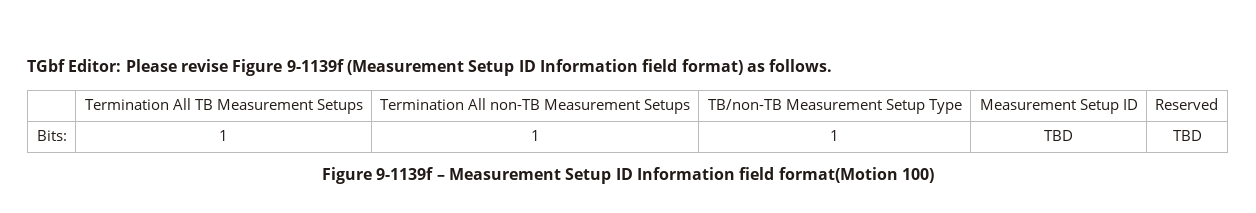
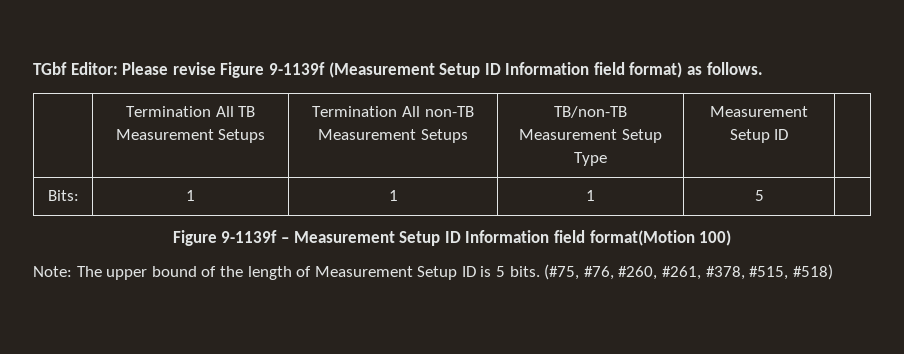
[1154,98,1218,110] Reserved -> (789, 134) none
[1044,130,1073,141] [1172,130,1202,141] TBD | TBD -> [754,190,764,201] 5 |
(934, 175) none -> [33,264,833,280] // Note: The upper bound of the length of Measurement Setup ID is 5 bits. (#75, #76, #260, #261, #378, #515, #518)

